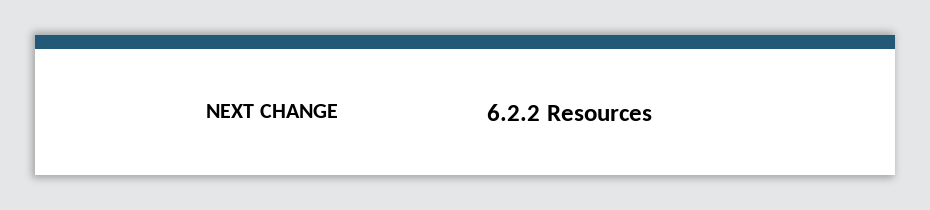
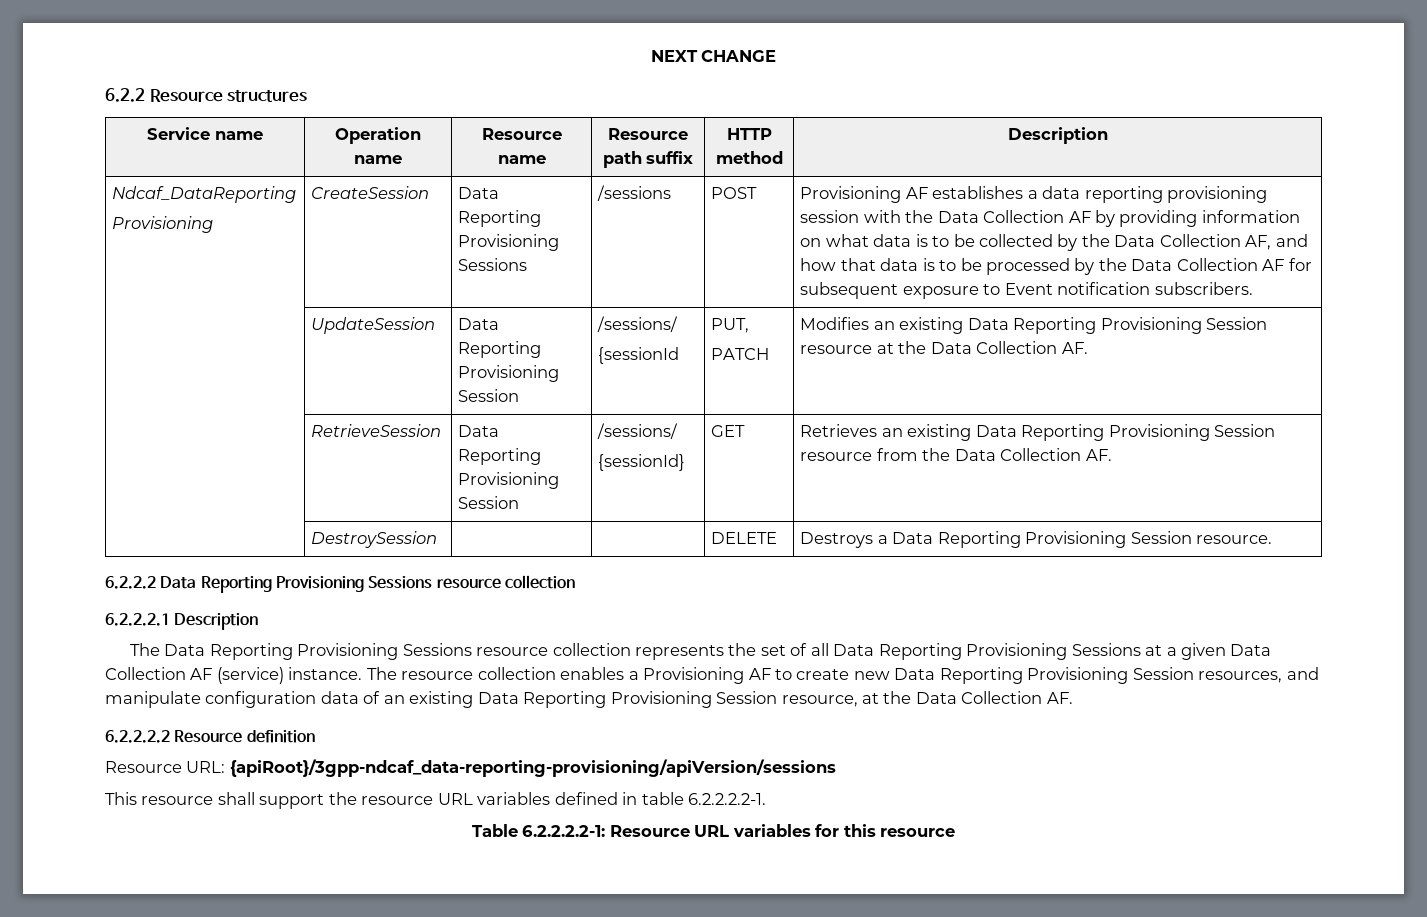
[546,105,652,121] Resources -> [149,89,308,102] [147,127,263,140] [335,127,421,144] [354,155,402,164] [481,128,562,140] [497,155,546,164] [608,128,688,140] [602,151,694,168] [726,128,772,140] [715,151,783,164] [1007,127,1108,144] [112,186,297,203] [112,216,214,233] [311,186,430,199] [458,187,500,199] [458,210,542,227] [458,234,560,251] [458,258,528,271] [597,185,672,201] [711,187,758,199] [800,186,1267,203] [800,210,1300,227] [800,234,1308,251] [800,258,1312,275] [800,282,1253,299] [311,317,436,334] [458,318,500,330] [458,341,542,358] [458,365,560,382] [458,389,520,402] [597,316,679,332] [598,347,680,364] [711,318,750,333] [711,348,770,360] [800,317,1267,334] [800,341,1088,354] [311,424,442,437] [458,425,500,437] [458,448,542,465] [458,472,560,489] [458,496,520,509] [597,423,679,439] [598,454,686,471] [711,425,746,437] [800,424,1275,441] [800,448,1112,461] [311,531,438,548] [711,532,778,544] [800,531,1272,548] [105,575,575,593] [105,613,259,630] [129,643,1272,660] [105,667,1319,684] [105,691,1073,708] [105,730,315,743] [105,759,836,777] [105,792,767,809] [471,824,956,837] Resource structures // Service name | Operation name | Resource name | Resource path suffix | HTTP method | Description // Ndcaf_DataReporting // Provisioning | CreateSession | Data Reporting Provisioning Sessions | /sessions | POST | Provisioning AF establishes a data reporting provisioning session with the Data Collection AF by providing information on what data is to be collected by the Data Collection AF, and how that data is to be processed by the Data Collection AF for subsequent exposure to Event notification subscribers. // | UpdateSession | Data Reporting Provisioning Session | /sessions/ // {sessionId | PUT, // PATCH | Modifies an existing Data Reporting Provisioning Session resource at the Data Collection AF. // | RetrieveSession | Data Reporting Provisioning Session | /sessions/ // {sessionId} | GET | Retrieves an existing Data Reporting Provisioning Session resource from the Data Collection AF. // | DestroySession | | | DELETE | Destroys a Data Reporting Provisioning Session resource. // 6.2.2.2 Data Reporting Provisioning Sessions resource collection // 6.2.2.2.1 Description // The Data Reporting Provisioning Sessions resource collection represents the set of all Data Reporting Provisioning Sessions at a given Data Collection AF (service) instance. The resource collection enables a Provisioning AF to create new Data Reporting Provisioning Session resources, and manipulate configuration data of an existing Data Reporting Provisioning Session resource, at the Data Collection AF. // 6.2.2.2.2 Resource definition // Resource URL: {apiRoot}/3gpp-ndcaf_data-reporting-provisioning/apiVersion/sessions // This resource shall support the resource URL variables defined in table 6.2.2.2.2-1. // Table 6.2.2.2.2-1: Resource URL variables for this resource

